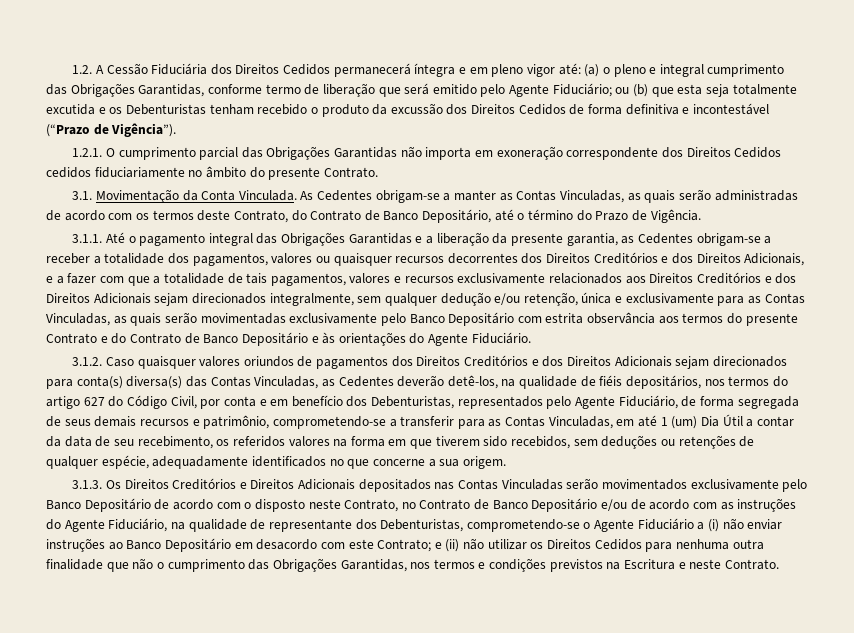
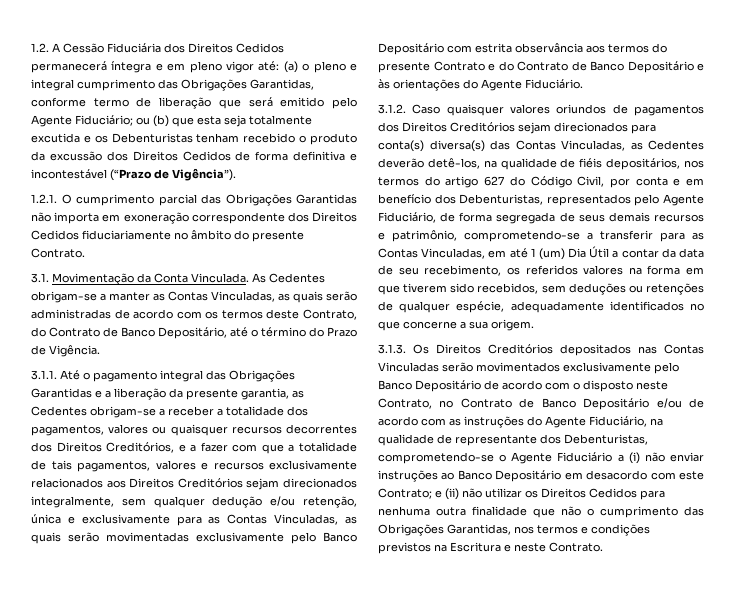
[46,167,91,178] cedidos -> (79, 235) none
[593,252,805,266] Creditórios e dos Direitos Adicionais, -> [106,442,175,453] Creditórios,
[764,273,797,284] [46,293,151,304] e dos Direitos Adicionais -> (243, 483) none
[531,356,672,367] e dos Direitos Adicionais -> (515, 127) none
[239,479,356,490] e Direitos Adicionais -> (553, 349) none

